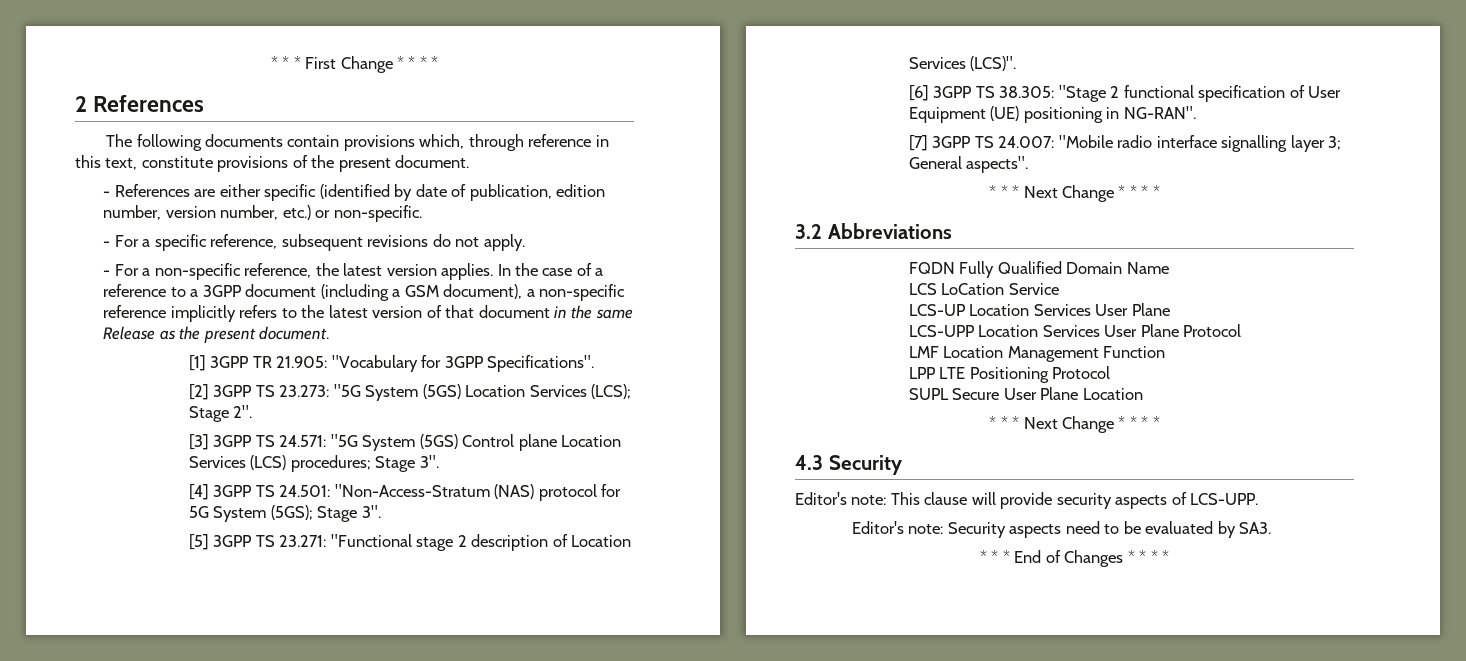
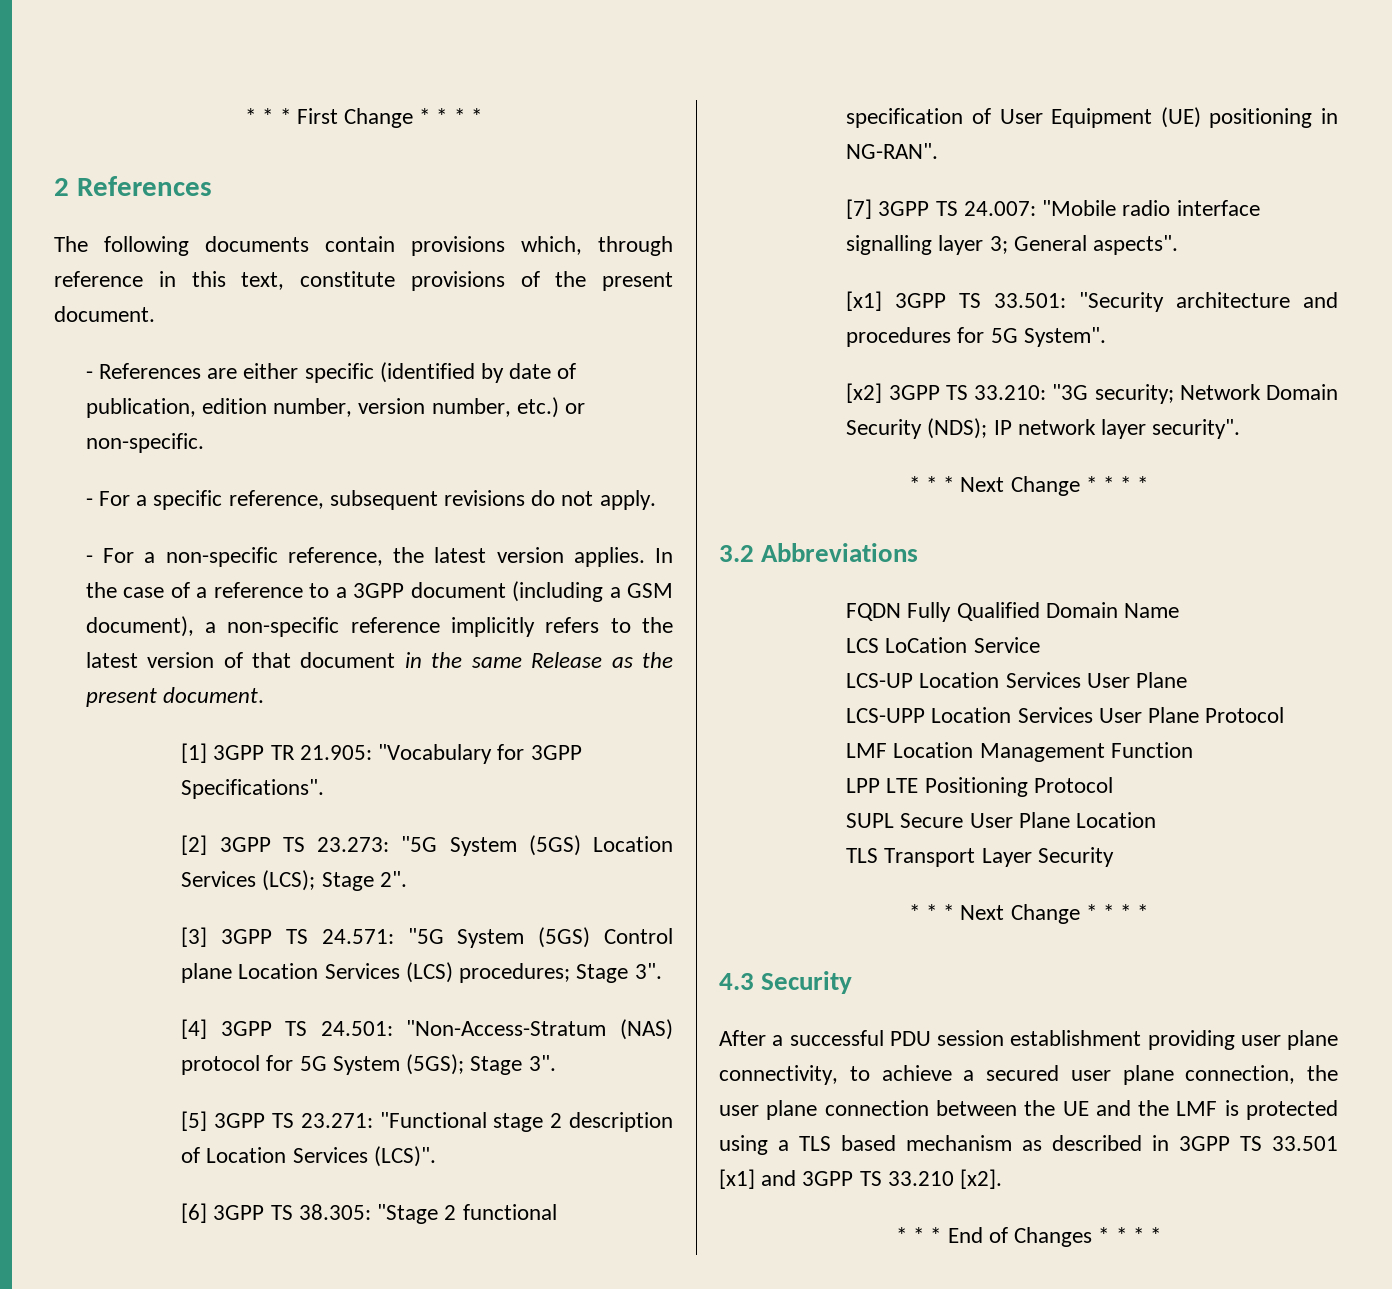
(1029, 164) none -> [846,291,1338,312] [846,327,1106,347] [846,383,1338,404] [846,418,1241,439] // [x1] 3GPP TS 33.501: "Security architecture and procedures for 5G System". // [x2] 3GPP TS 33.210: "3G security; Network Domain Security (NDS); IP network layer security".
(1143, 394) none -> [846,847,1114,867] // TLS Transport Layer Security
[795,492,1259,509] [851,521,1272,538] Editor's note: This clause will provide security aspects of LCS-UPP. // Editor's note: Security aspects need to be evaluated by SA3. -> [719,1030,1338,1050] [719,1065,1338,1085] [719,1100,1338,1120] [719,1135,1338,1155] [719,1169,1003,1189] After a successful PDU session establishment providing user plane connectivity, to achieve a secured user plane connection, the user plane connection between the UE and the LMF is protected using a TLS based mechanism as described in 3GPP TS 33.501 [x1] and 3GPP TS 33.210 [x2].

